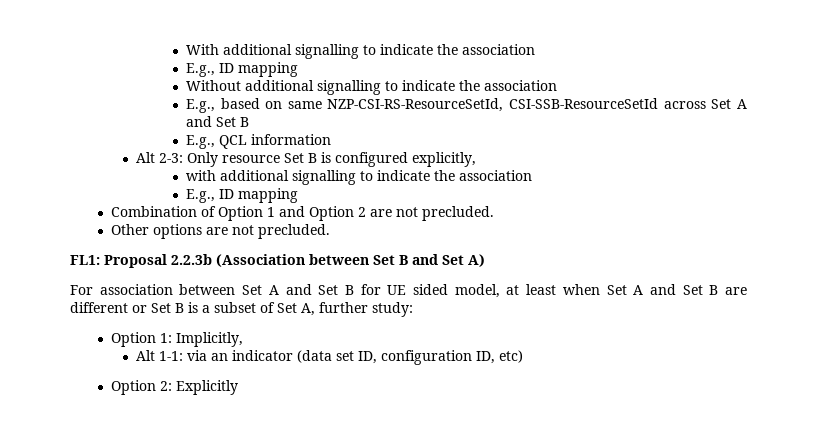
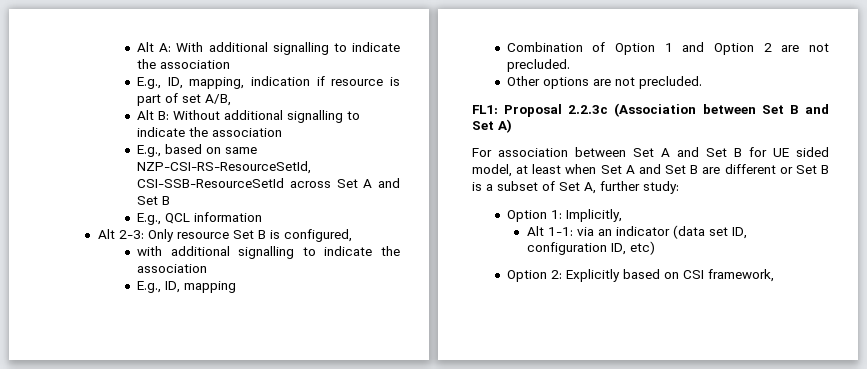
(185, 49) none -> [137,42,172,52] Alt A:
[218,62,298,77] ID mapping // -> [167,76,400,89] [137,93,232,106] [137,110,170,120] ID, mapping, indication if resource is part of set A/B, // Alt B:
[334,152,476,167] configured explicitly, -> [283,229,352,242] configured,
[218,189,234,199] ID -> [165,281,181,293] ID,
[171,254,212,265] 2.2.3b -> [568,105,609,114] 2.2.3c
(238, 387) none -> [622,269,774,282] based on CSI framework,

